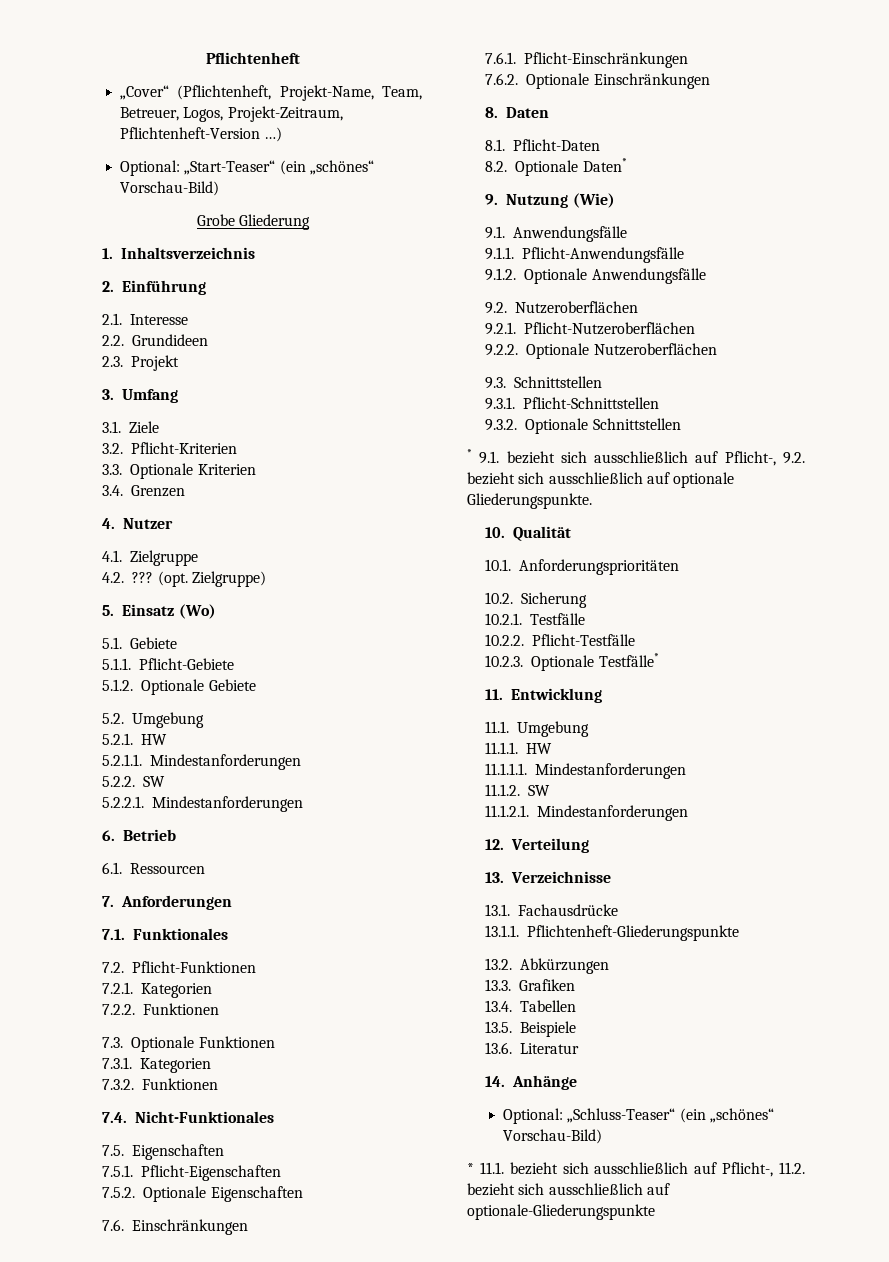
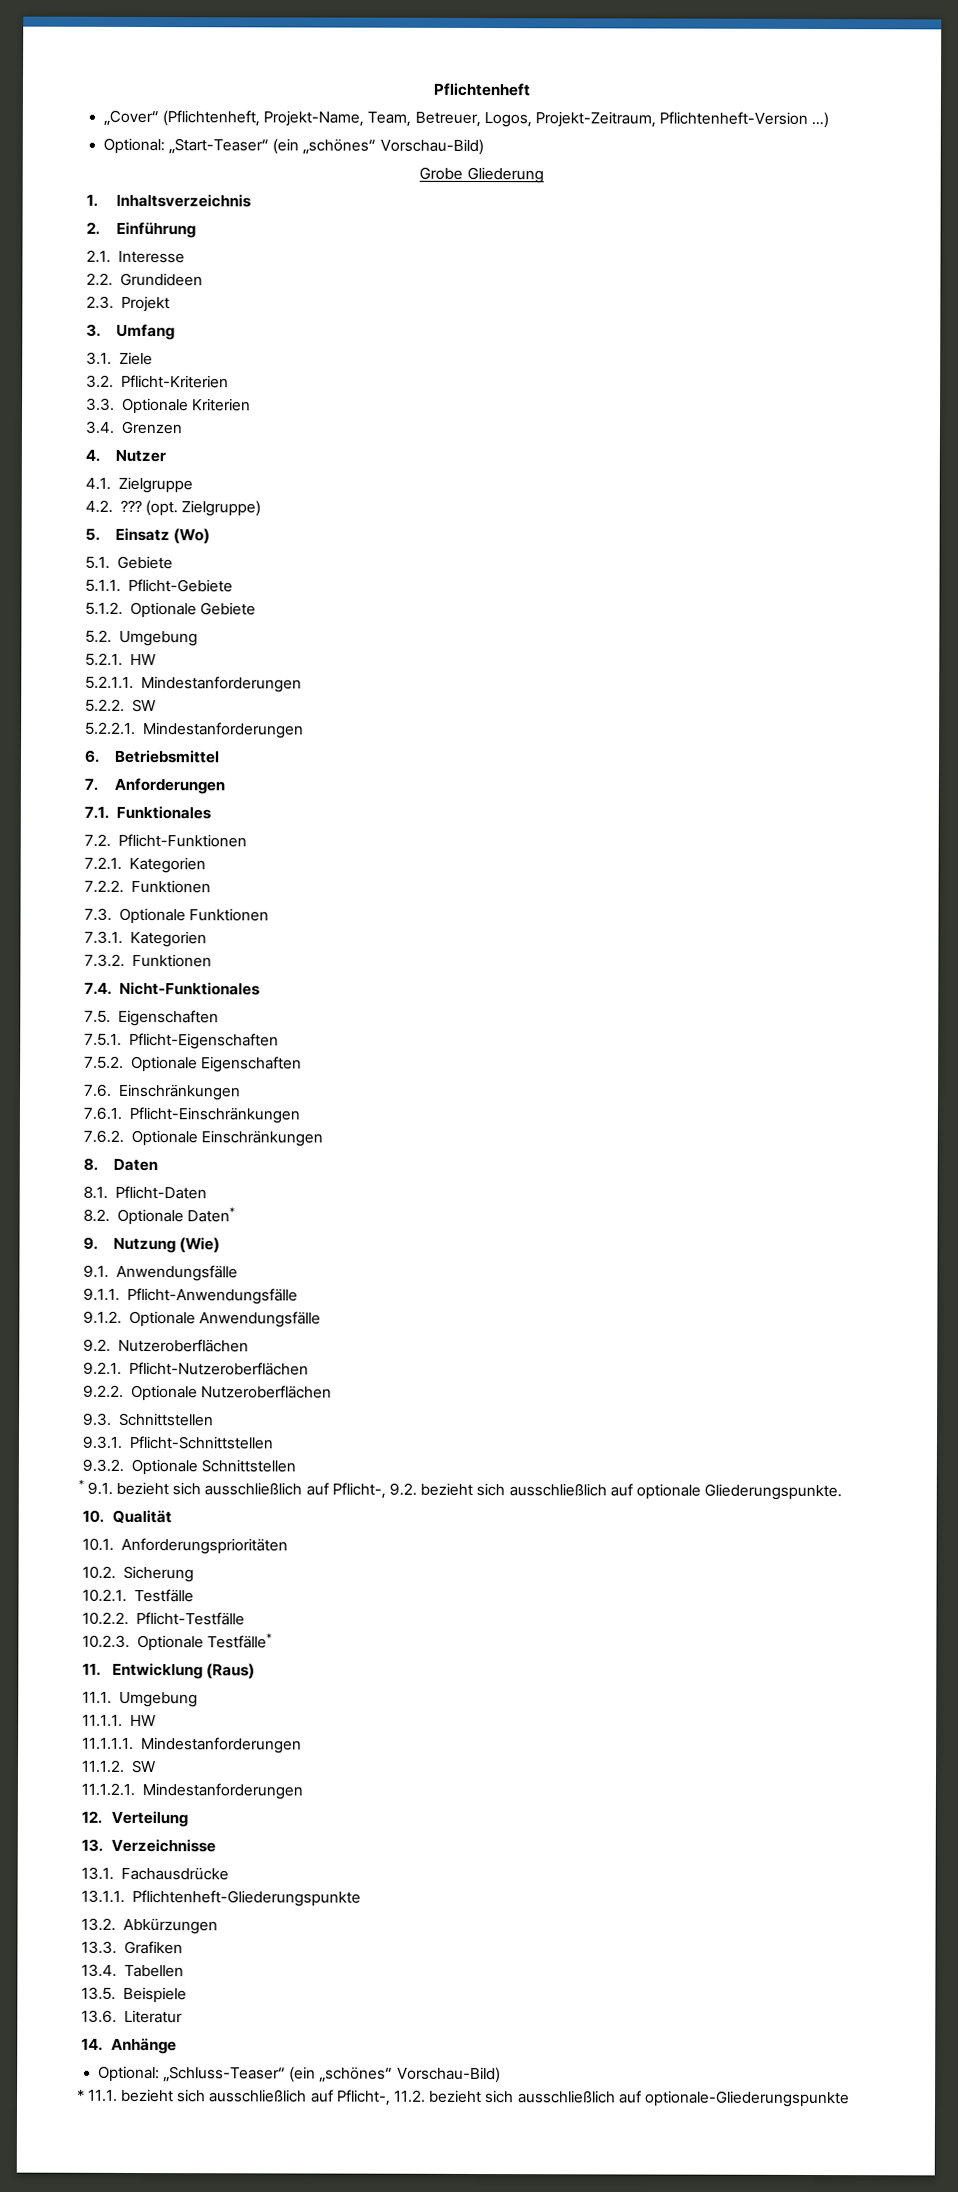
[123,829,177,841] [102,862,206,874] Betrieb // 6.1. Ressourcen -> [113,749,220,764] Betriebsmittel
(603, 695) none -> [205,1663,255,1680] (Raus)

